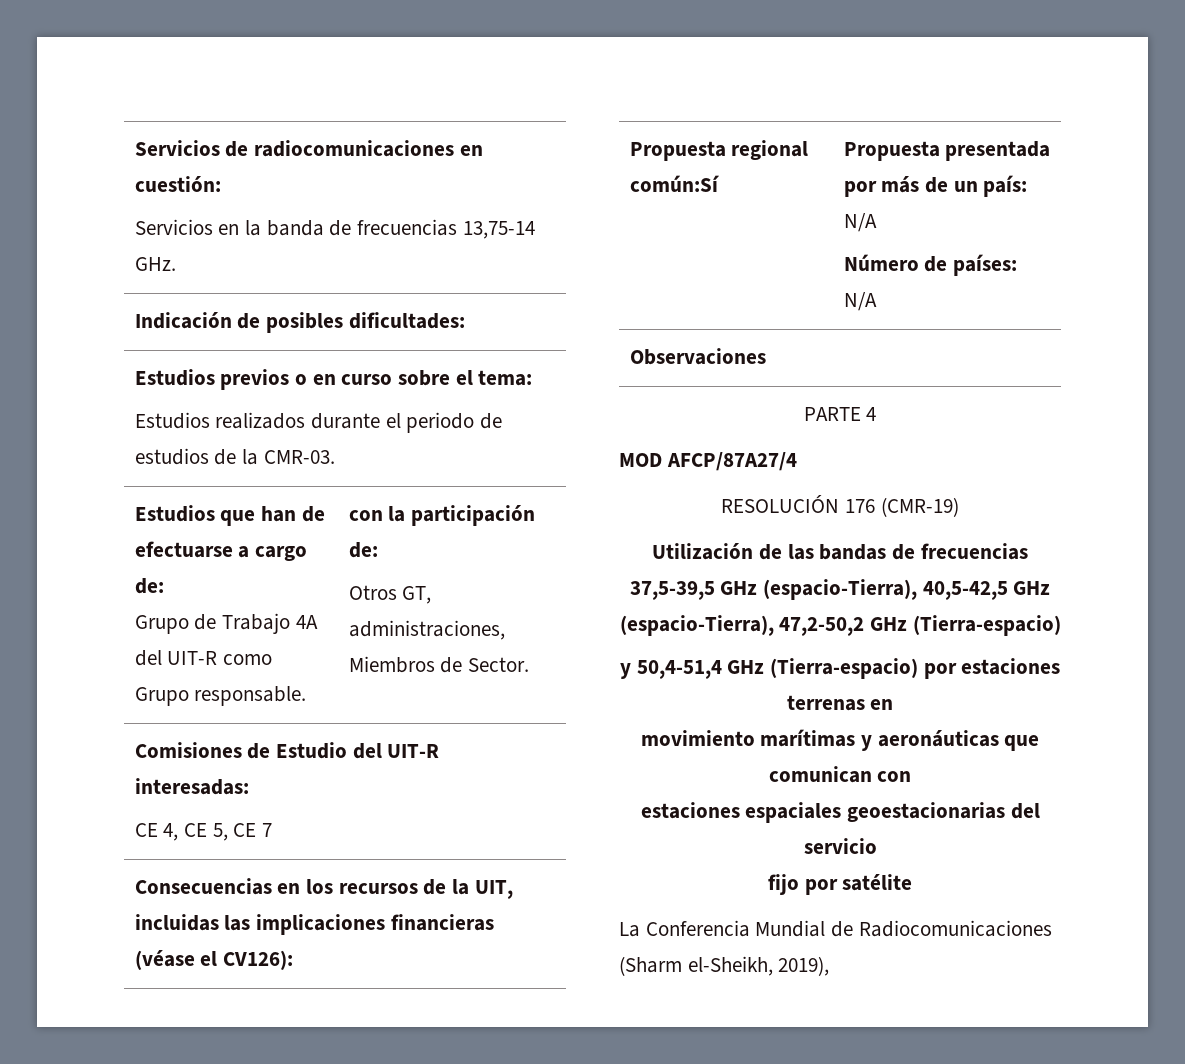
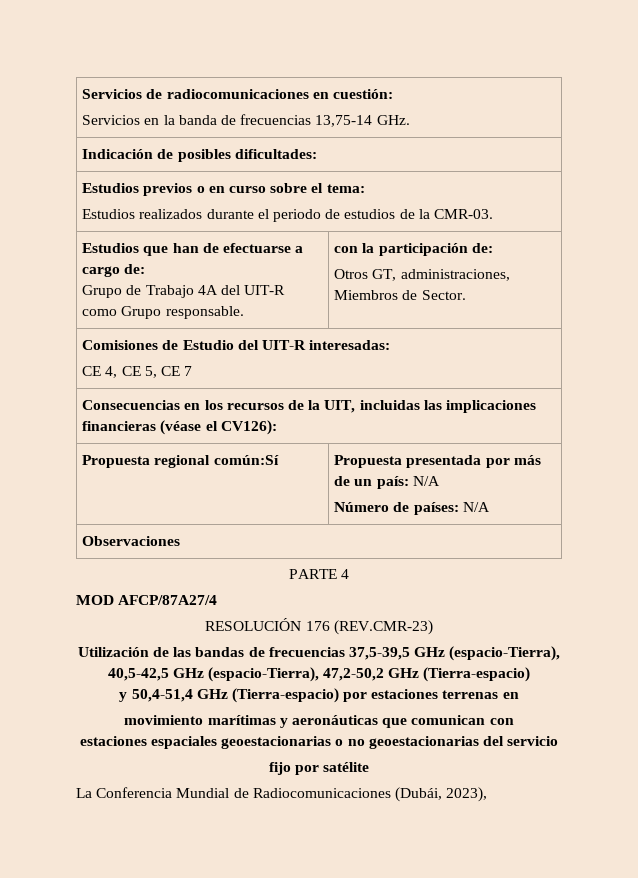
[880,497,959,517] (CMR-19) -> [333,620,433,635] (REV.CMR-23)
(1005, 812) none -> [335,736,479,749] o no geoestacionarias
[619,956,830,976] (Sharm el-Sheikh, 2019), -> [394,787,488,802] (Dubái, 2023),

